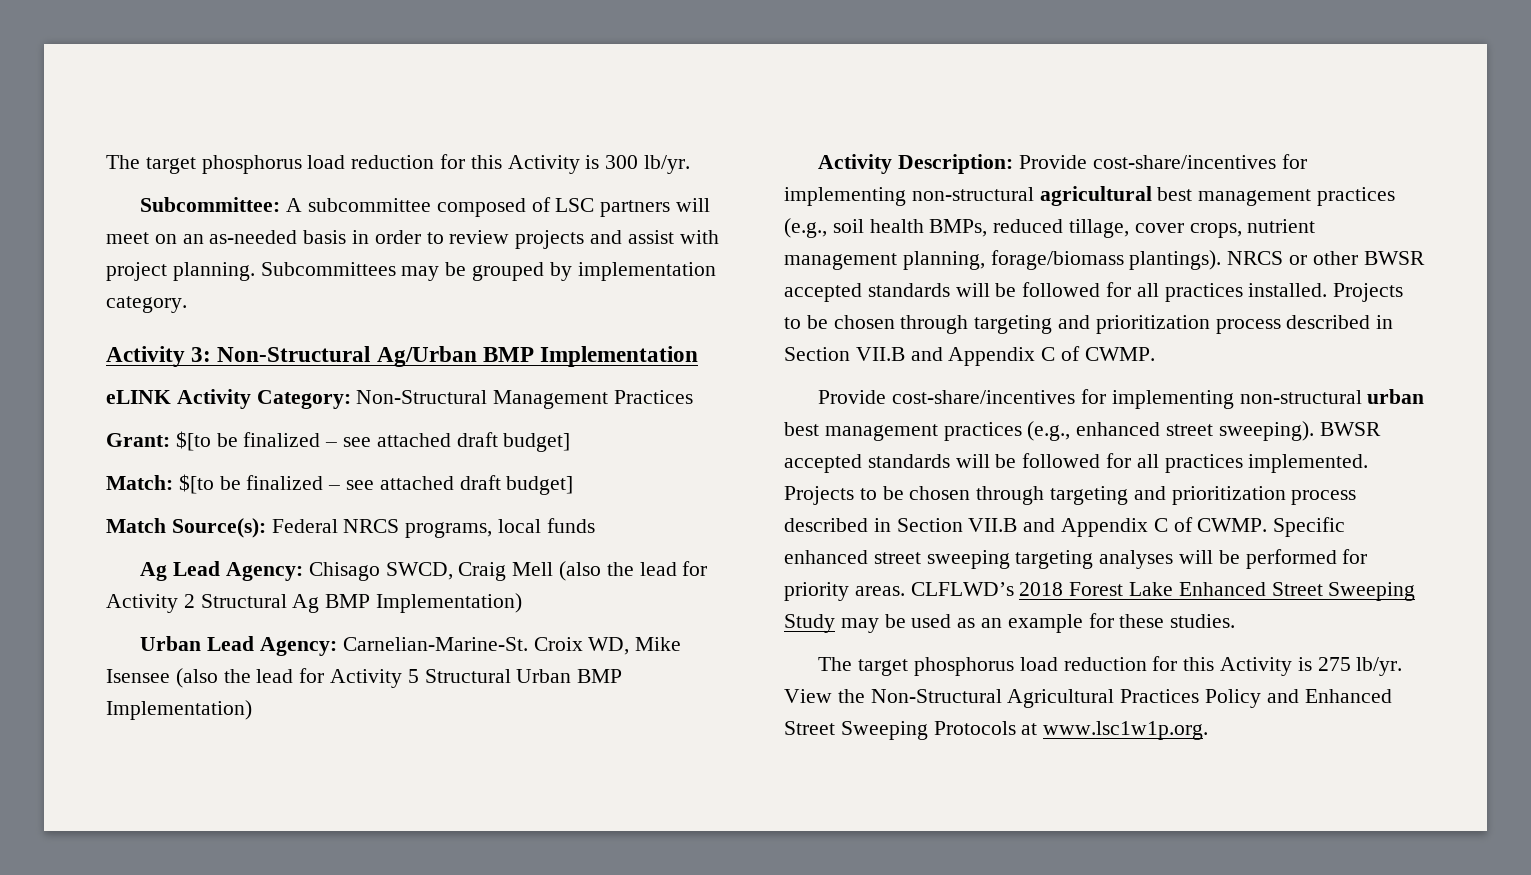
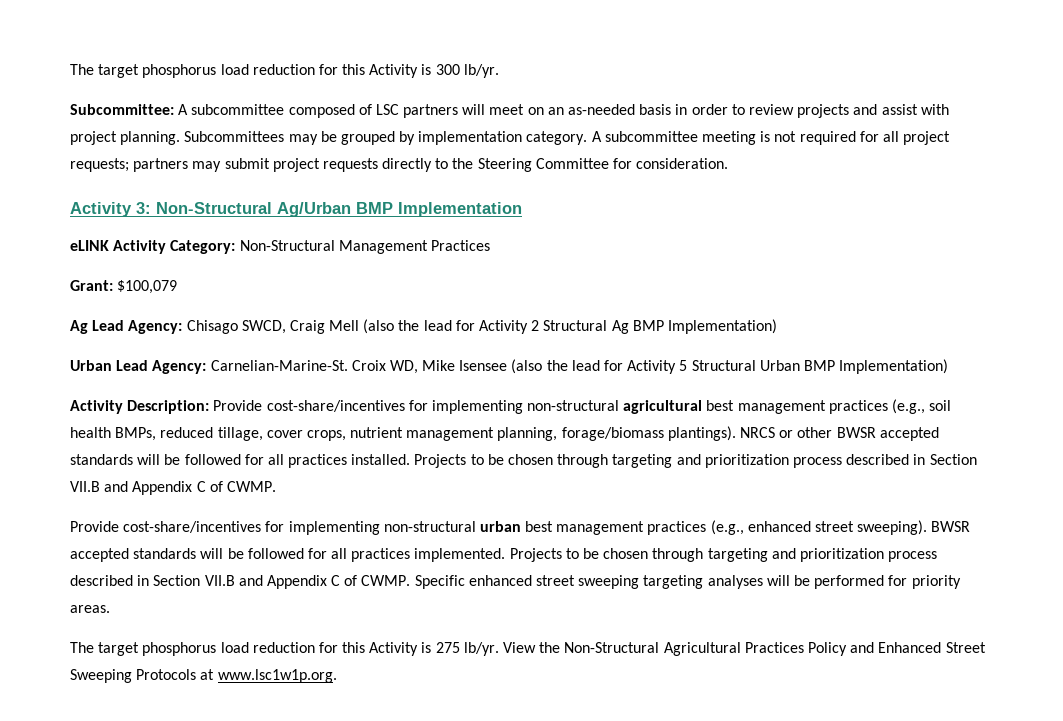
(187, 304) none -> [591,131,951,145] [70,158,729,172] A subcommittee meeting is not required for all project requests; partners may submit project requests directly to the Steering Committee for consideration.
[175,431,571,452] [106,474,574,495] [106,518,595,538] $[to be finalized – see attached draft budget] // Match: $[to be finalized – see attached draft budget] // Match Source(s): Federal NRCS programs, local funds -> [117,280,178,294] $100,079
[910,582,1416,601] [784,613,1236,633] CLFLWD’s 2018 Forest Lake Enhanced Street Sweeping Study may be used as an example for these studies. -> (110, 609) none

